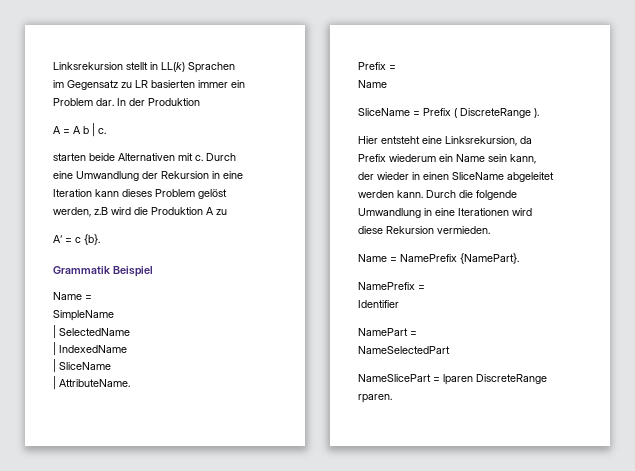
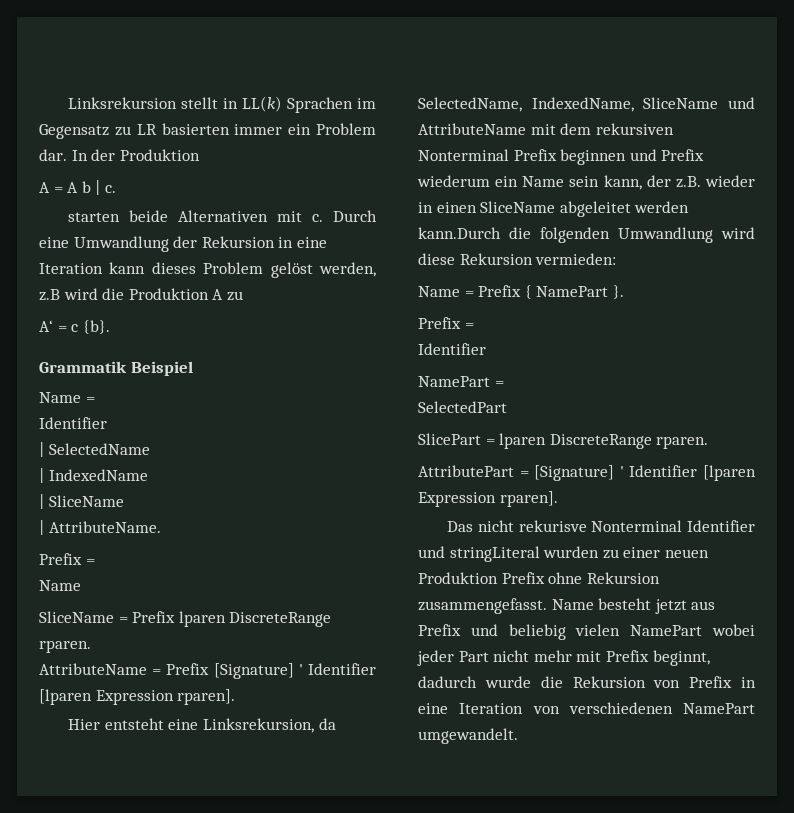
[53,310,114,321] SimpleName -> [39,417,107,429] Identifier
[454,108,539,118] ( DiscreteRange ). -> [178,611,332,627] [39,640,91,653] [39,663,376,679] [39,689,236,705] lparen DiscreteRange rparen. // AttributeName = Prefix [Signature] ' Identifier [lparen Expression rparen].
(532, 140) none -> [418,97,755,112] [418,123,674,135] [418,149,657,165] SelectedName, IndexedName, SliceName und AttributeName mit dem rekursiven Nonterminal Prefix beginnen und
(374, 176) none -> [675,176,701,188] z.B.
[397,190,517,200] [358,208,509,218] kann. Durch die folgende Umwandlung in eine Iterationen -> [418,227,713,243] kann.Durch die folgenden Umwandlung
[437,226,490,234] [358,253,519,264] [358,282,415,290] vermieden. // Name = NamePrefix {NamePart}. // NamePrefix -> [535,253,617,265] [418,285,624,299] [418,317,461,329] vermieden: // Name = Prefix { NamePart }. // Prefix
[358,346,450,354] [358,374,431,382] NameSelectedPart // NameSlicePart -> [418,401,507,413] [418,433,481,445] SelectedPart // SlicePart
(392, 398) none -> [418,465,756,481] [418,491,558,507] [447,520,755,532] [418,546,709,562] [418,572,660,584] [418,598,716,614] [418,624,755,640] [417,650,710,666] [418,676,756,688] [418,702,755,714] [418,728,518,744] // AttributePart = [Signature] ' Identifier [lparen Expression rparen]. // Das nicht rekurisve Nonterminal Identifier und stringLiteral wurden zu einer neuen Produktion Prefix ohne Rekursion zusammengefasst. Name besteht jetzt aus Prefix und beliebig vielen NamePart wobei jeder Part nicht mehr mit Prefix beginnt, dadurch wurde die Rekursion von Prefix in eine Iteration von verschiedenen NamePart umgewandelt.

